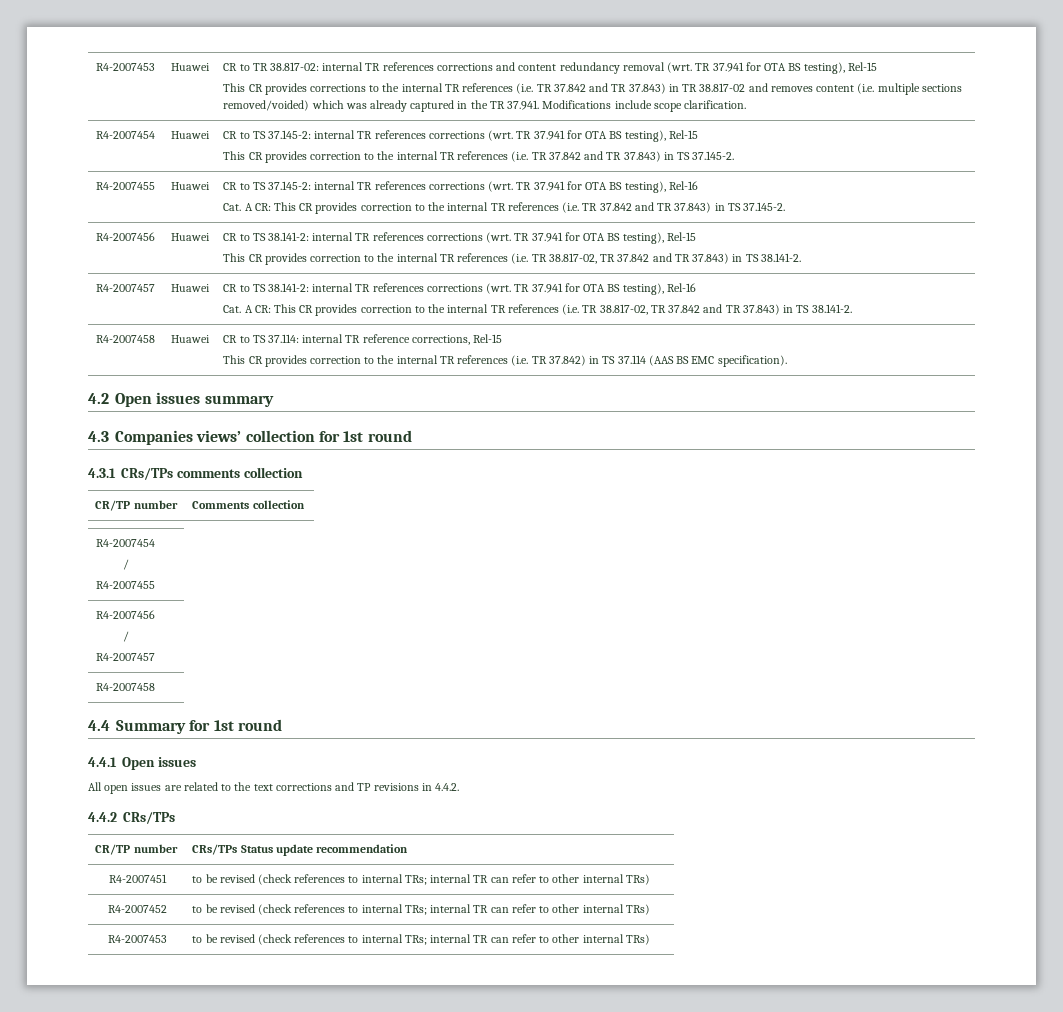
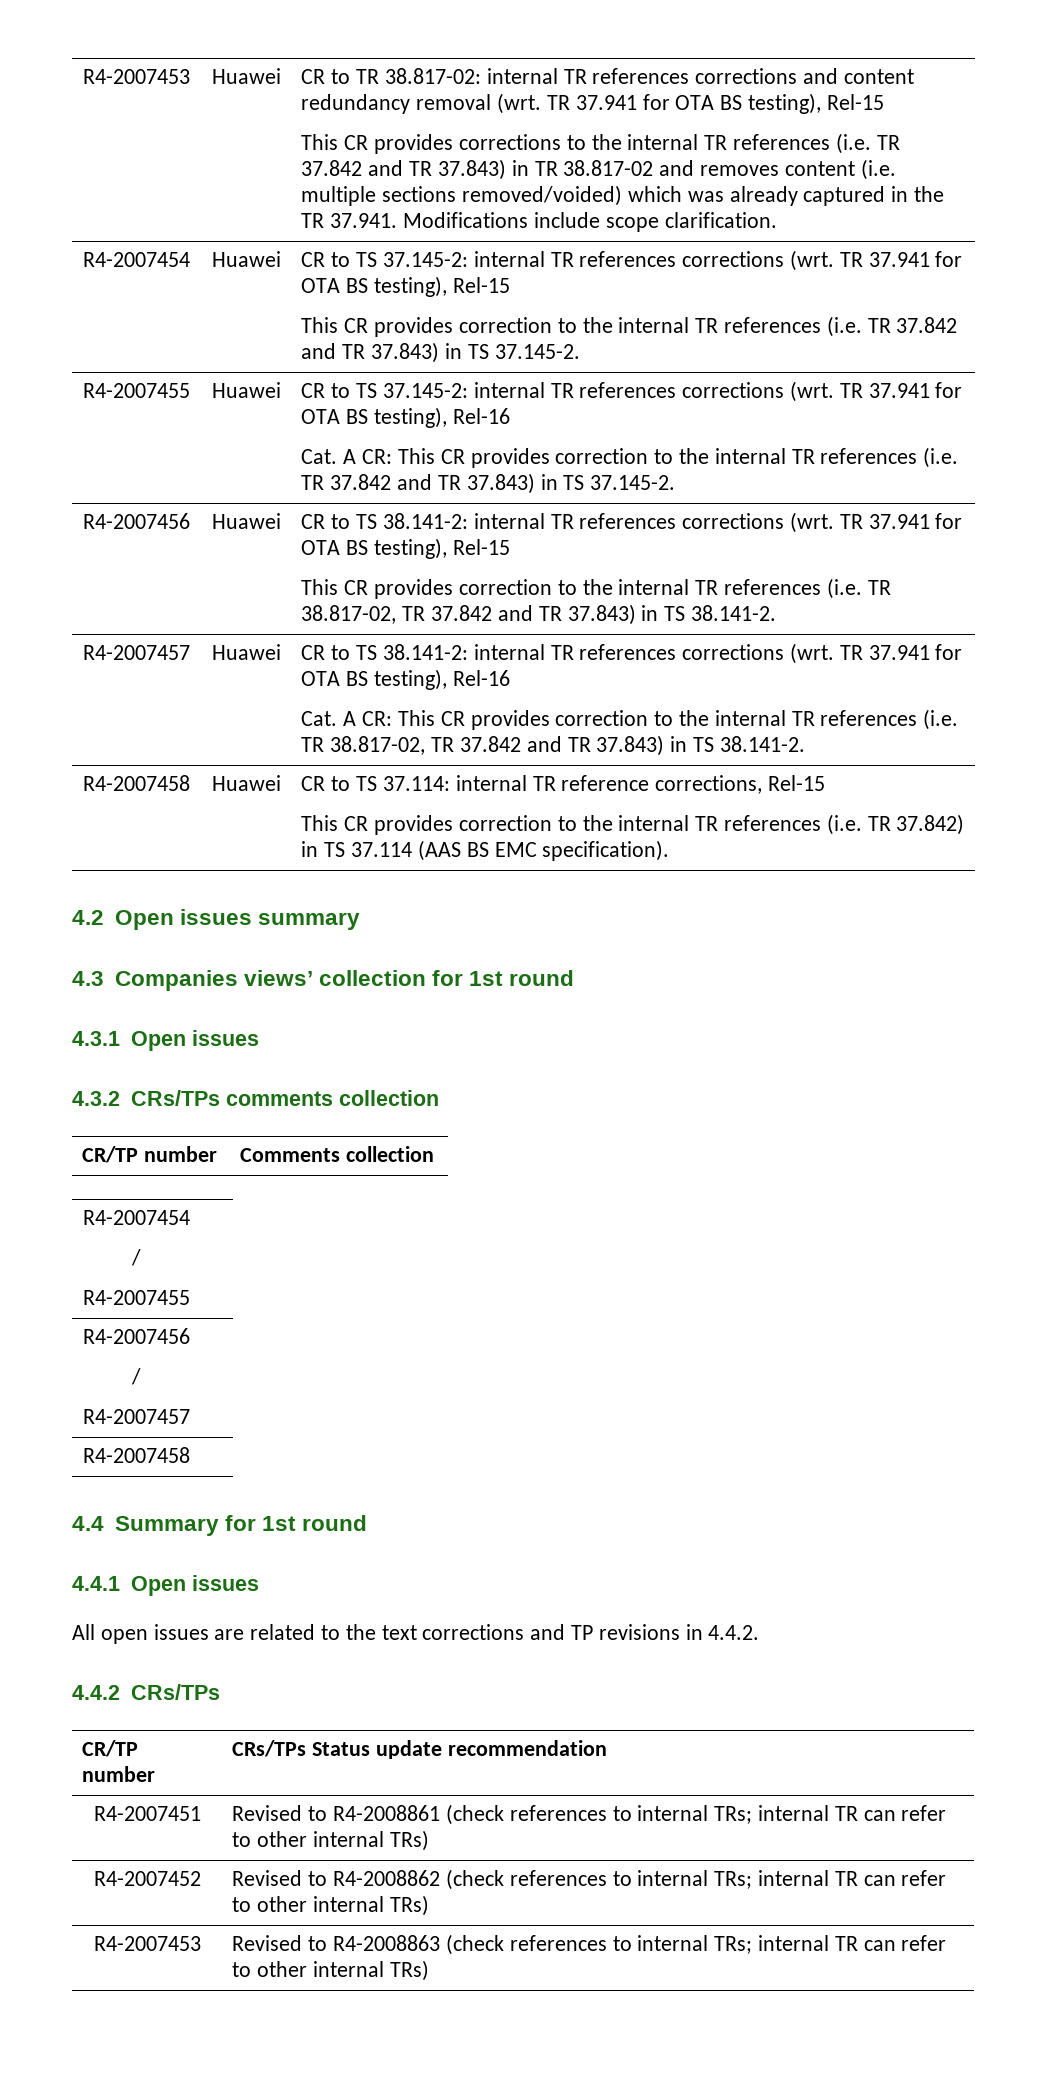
(116, 473) none -> [130,1030,259,1051] [72,1091,120,1106] Open issues // 4.3.2
[192,874,255,883] to be revised -> [232,1805,441,1821] Revised to R4-2008861
[192,904,255,913] to be revised -> [232,1870,441,1886] Revised to R4-2008862
[192,934,255,943] to be revised -> [232,1935,441,1951] Revised to R4-2008863

